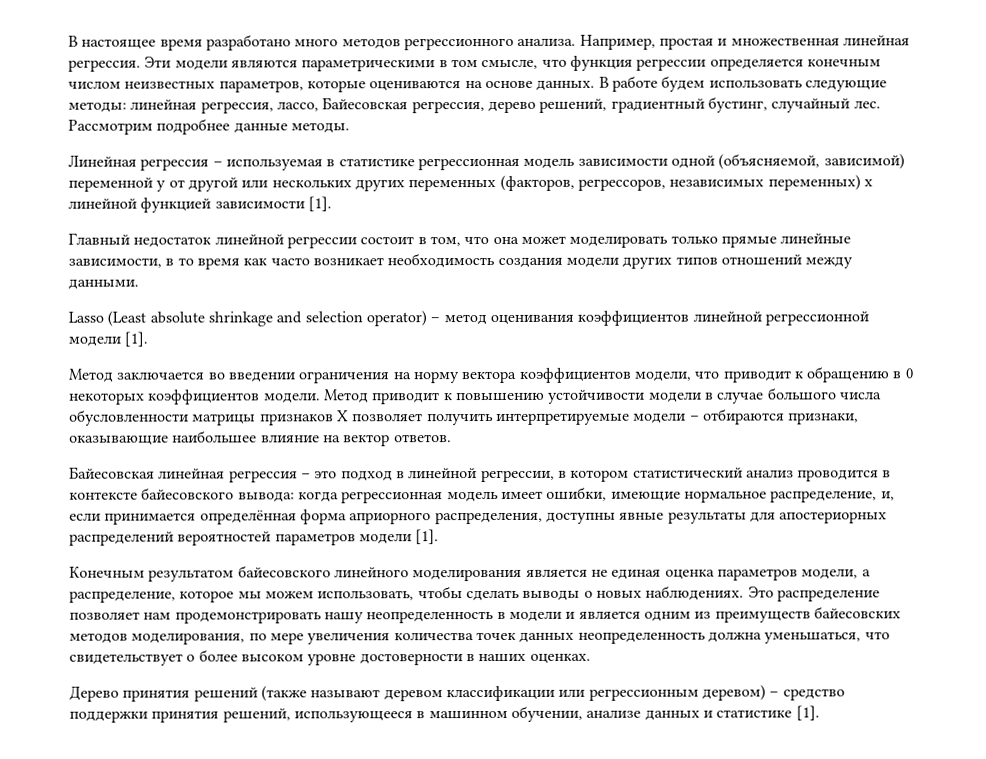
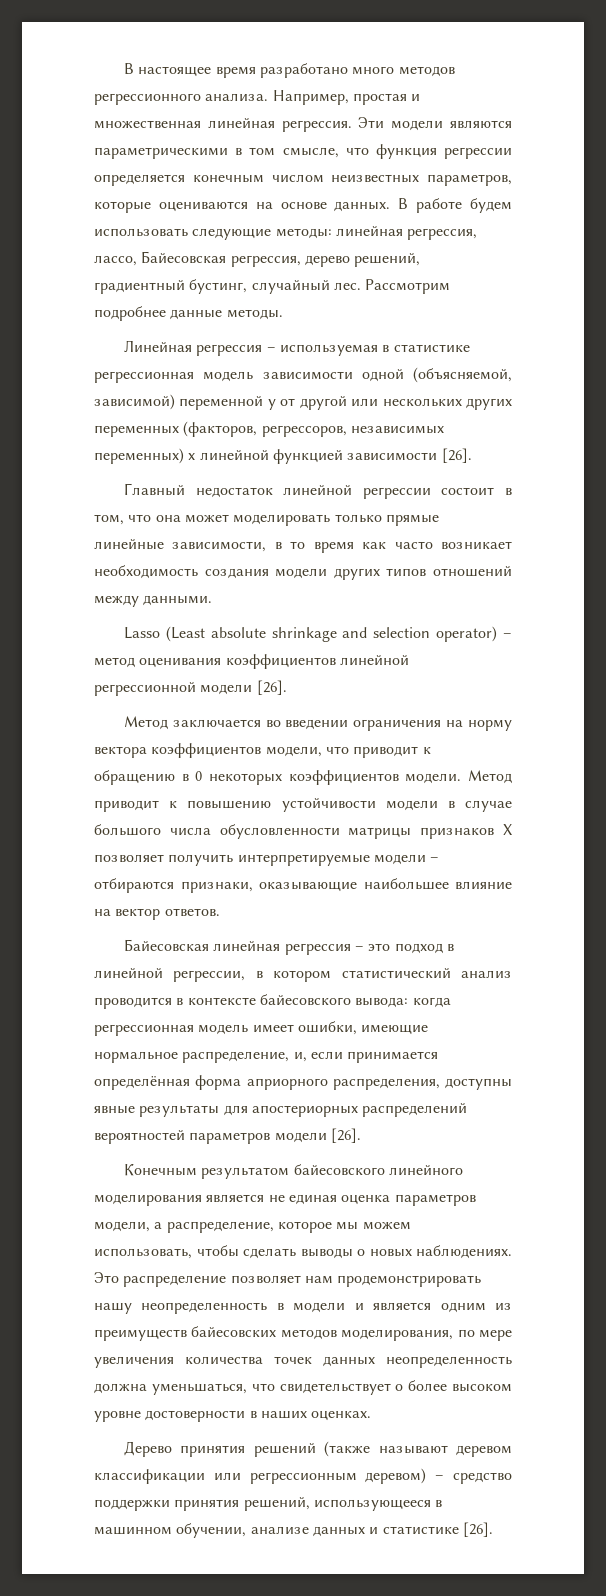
[307,196,332,212] [1]. -> [441,448,472,463] [26].
[124,331,149,347] [1]. -> [256,680,287,695] [26].
[415,529,440,545] [1]. -> [330,1128,361,1143] [26].
[795,705,820,721] [1]. -> [462,1522,493,1537] [26].

